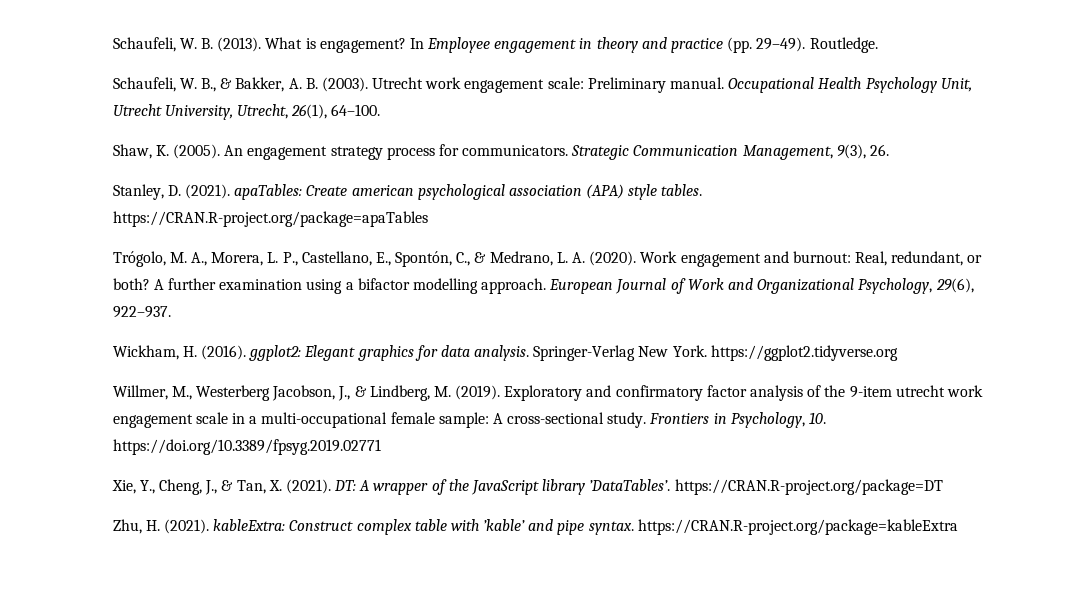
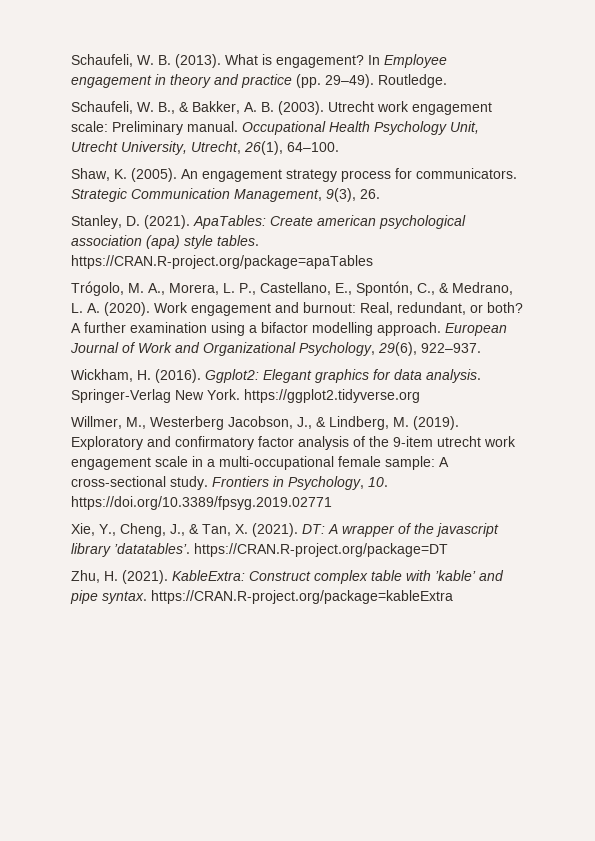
[234,184,303,200] apaTables: -> [193,215,267,229] ApaTables:
[586,184,625,199] (APA) -> [146,235,181,249] (apa)
[249,345,302,361] ggplot2: -> [205,369,260,383] Ggplot2:
[470,479,671,495] JavaScript library ’DataTables’. -> [436,523,500,537] [71,543,191,557] javascript library ’datatables’.
[213,519,286,531] kableExtra: -> [172,570,246,581] KableExtra:

